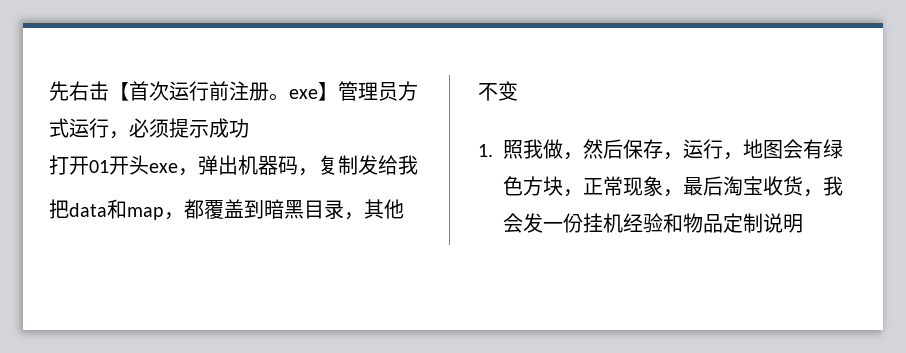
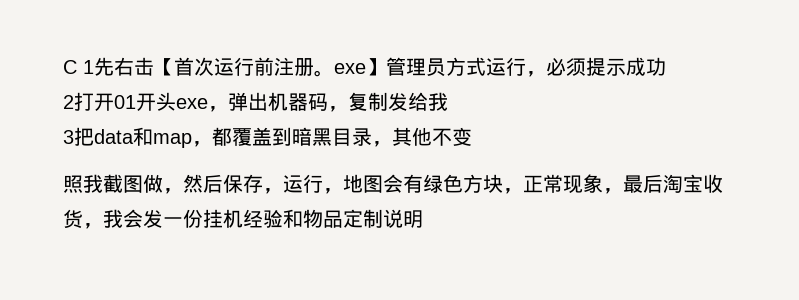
(49, 91) none -> [63,60,94,74] C 1
(249, 128) none -> [63,95,74,109] 2
(418, 165) none -> [63,130,74,144] 3
[478,139,543,159] 1.照我 -> [63,174,143,193] 照我截图

